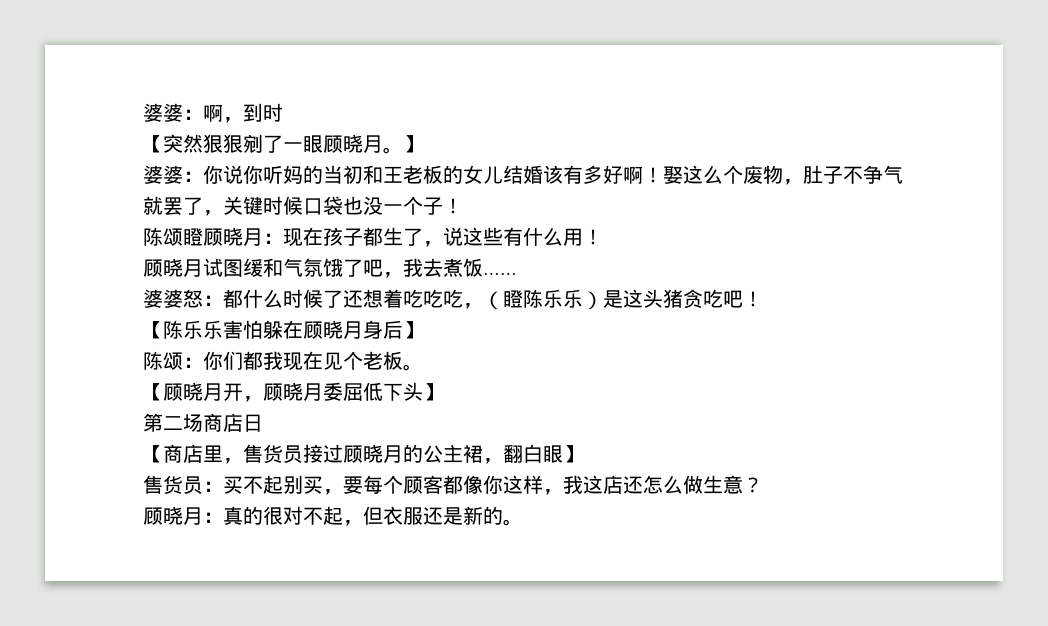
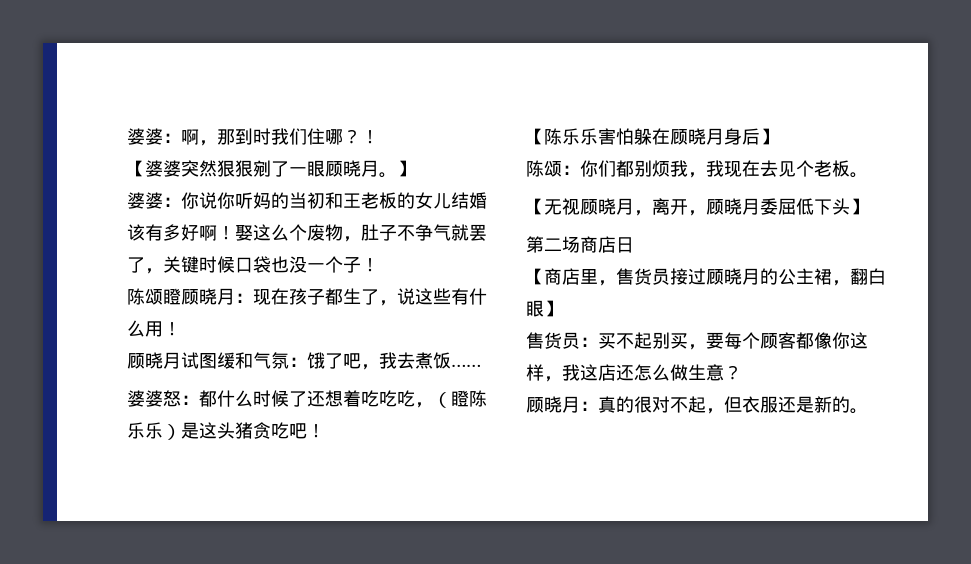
(243, 120) none -> [217,129,235,145] 那
[143,135,163,153] // 【 -> [271,128,379,145] [127,160,181,177] 我们住哪？！ // 【婆婆
(323, 267) none -> [289,357,307,367] ：
[263,351,323,371] 我现在 -> [634,160,778,178] 别烦我，我现在去
[163,382,223,401] 顾晓月 -> [544,198,670,216] 无视顾晓月，离

